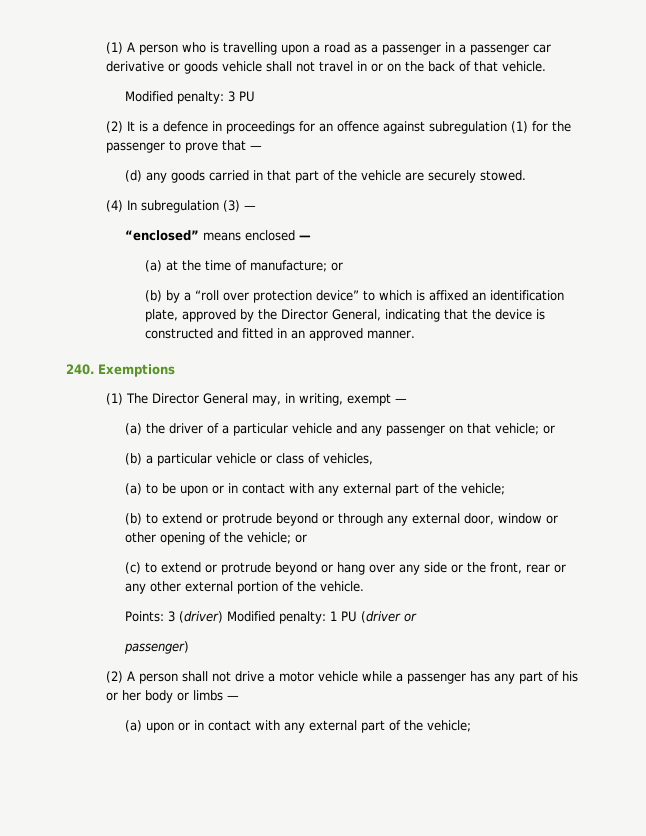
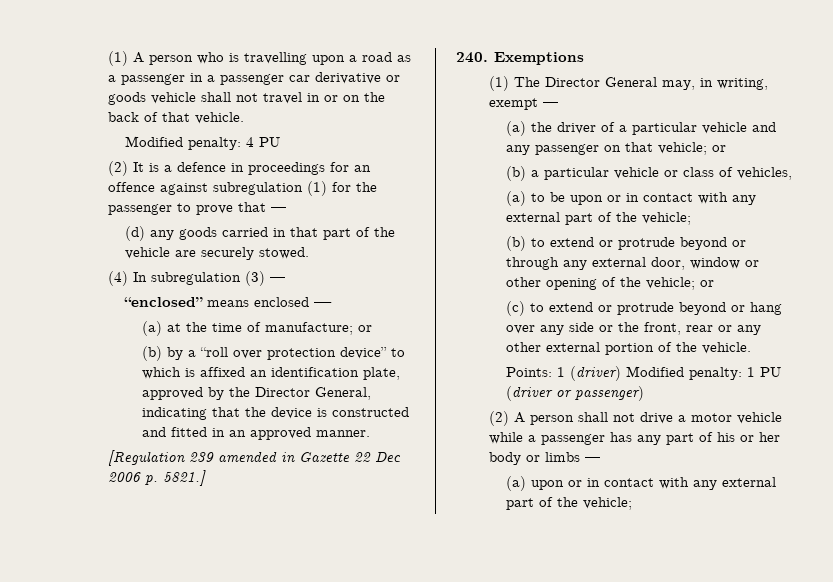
[228,91,236,102] 3 -> [246,137,255,147] 4
(416, 334) none -> [108,450,402,466] [108,470,207,486] // [Regulation 239 amended in Gazette 22 Dec 2006 p. 5821.]
[168,611,176,622] 3 -> [557,367,566,377] 1
(418, 617) // -> (573, 393) none

